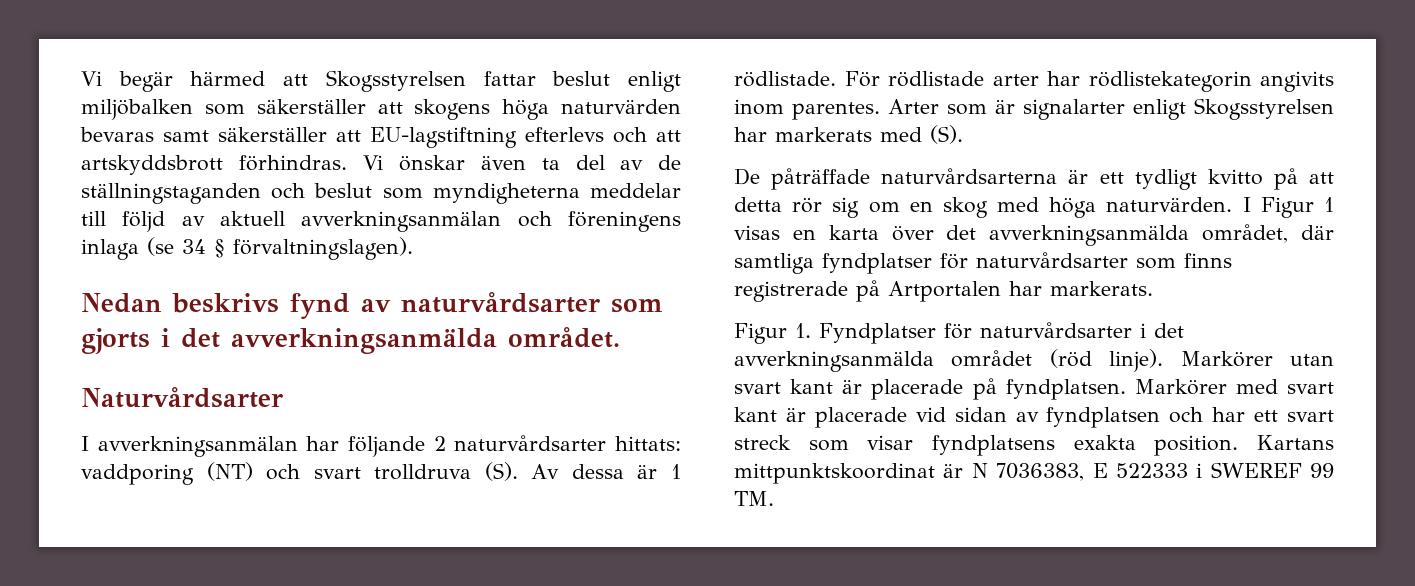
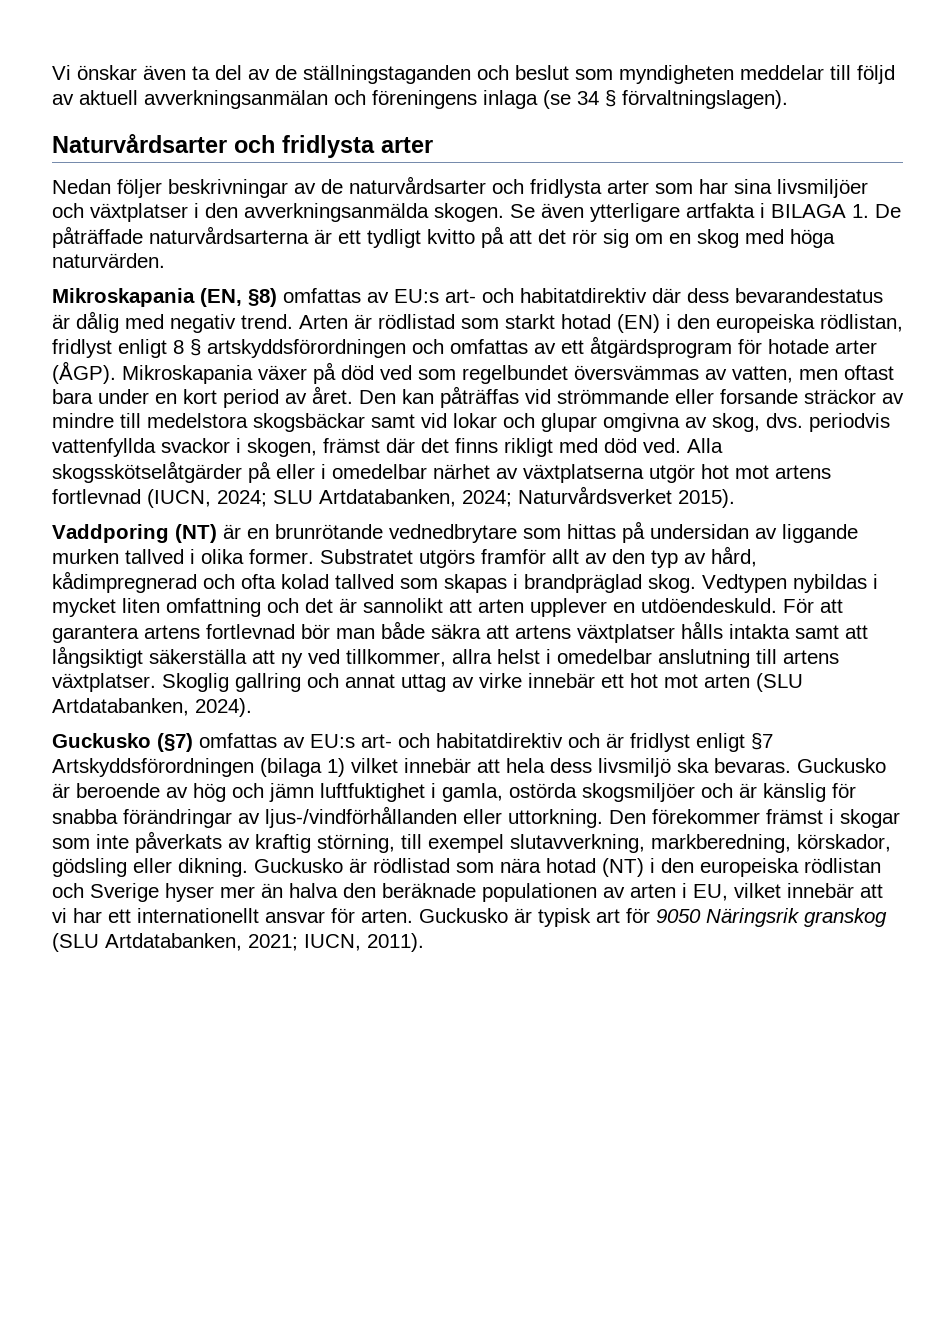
[81,70,681,92] [81,99,681,120] [80,127,681,148] [81,155,384,175] Vi begär härmed att Skogsstyrelsen fattar beslut enligt miljöbalken som säkerställer att skogens höga naturvärden bevaras samt säkerställer att EU-lagstiftning efterlevs och att artskyddsbrott förhindras. Vi -> [52,65,71,80] Vi
[432,183,580,204] myndigheterna -> [619,65,734,84] myndigheten
[81,292,663,319] [81,327,620,354] [81,387,283,408] [81,435,681,457] [81,462,681,485] [734,71,1334,92] [734,98,1334,120] [734,125,963,144] Nedan beskrivs fynd av naturvårdsarter som gjorts i det avverkningsanmälda området. // Naturvårdsarter // I avverkningsanmälan har följande 2 naturvårdsarter hittats: vaddporing (NT) och svart trolldruva (S). Av dessa är 1 rödlistade. För rödlistade arter har rödlistekategorin angivits inom parentes. Arter som är signalarter enligt Skogsstyrelsen har markerats med (S). // -> [52,134,433,158] [52,176,868,198] [52,203,869,222] Naturvårdsarter och fridlysta arter // Nedan följer beskrivningar av de naturvårdsarter och fridlysta arter som har sina livsmiljöer och växtplatser i den avverkningsanmälda skogen. Se även ytterligare artfakta i BILAGA 1.
[734,197,782,212] detta -> [538,229,566,244] det
[1242,197,1334,218] [734,224,1334,246] [734,252,1232,274] [734,280,1153,302] [734,322,1184,344] [734,349,1334,372] [734,378,1334,400] [734,407,1334,428] [734,435,1334,456] [734,462,1334,484] [734,491,774,506] I Figur 1 visas en karta över det avverkningsanmälda området, där samtliga fyndplatser för naturvårdsarter som finns registrerade på Artportalen har markerats. // Figur 1. Fyndplatser för naturvårdsarter i det avverkningsanmälda området (röd linje). Markörer utan svart kant är placerade på fyndplatsen. Markörer med svart kant är placerade vid sidan av fyndplatsen och har ett svart streck som visar fyndplatsens exakta position. Kartans mittpunktskoordinat är N 7036383, E 522333 i SWEREF 99 TM. -> [52,288,883,307] [52,311,903,333] [52,336,877,358] [52,361,894,384] [52,386,904,408] [52,413,890,432] [52,438,723,457] [52,461,831,483] [52,486,735,508] [52,521,858,543] [52,546,757,568] [52,571,878,593] [52,598,843,617] [52,621,868,643] [52,646,839,668] [52,673,803,692] [52,698,252,717] [52,733,773,752] [52,758,886,777] [52,783,856,802] [52,806,900,828] [52,831,891,853] [52,858,881,877] [52,883,883,902] [52,908,887,927] [52,933,424,952] // Mikroskapania (EN, §8) omfattas av EU:s art- och habitatdirektiv där dess bevarandestatus är dålig med negativ trend. Arten är rödlistad som starkt hotad (EN) i den europeiska rödlistan, fridlyst enligt 8 § artskyddsförordningen och omfattas av ett åtgärdsprogram för hotade arter (ÅGP). Mikroskapania växer på död ved som regelbundet översvämmas av vatten, men oftast bara under en kort period av året. Den kan påträffas vid strömmande eller forsande sträckor av mindre till medelstora skogsbäckar samt vid lokar och glupar omgivna av skog, dvs. periodvis vattenfyllda svackor i skogen, främst där det finns rikligt med död ved. Alla skogsskötselåtgärder på eller i omedelbar närhet av växtplatserna utgör hot mot artens fortlevnad (IUCN, 2024; SLU Artdatabanken, 2024; Naturvårdsverket 2015). // Vaddporing (NT) är en brunrötande vednedbrytare som hittas på undersidan av liggande murken tallved i olika former. Substratet utgörs framför allt av den typ av hård, kådimpregnerad och ofta kolad tallved som skapas i brandpräglad skog. Vedtypen nybildas i mycket liten omfattning och det är sannolikt att arten upplever en utdöendeskuld. För att garantera artens fortlevnad bör man både säkra att artens växtplatser hålls intakta samt att långsiktigt säkerställa att ny ved tillkommer, allra helst i omedelbar anslutning till artens växtplatser. Skoglig gallring och annat uttag av virke innebär ett hot mot arten (SLU Artdatabanken, 2024). // Guckusko (§7) omfattas av EU:s art- och habitatdirektiv och är fridlyst enligt §7 Artskyddsförordningen (bilaga 1) vilket innebär att hela dess livsmiljö ska bevaras. Guckusko är beroende av hög och jämn luftfuktighet i gamla, ostörda skogsmiljöer och är känslig för snabba förändringar av ljus-/vindförhållanden eller uttorkning. Den förekommer främst i skogar som inte påverkats av kraftig störning, till exempel slutavverkning, markberedning, körskador, gödsling eller dikning. Guckusko är rödlistad som nära hotad (NT) i den europeiska rödlistan och Sverige hyser mer än halva den beräknade populationen av arten i EU, vilket innebär att vi har ett internationellt ansvar för arten. Guckusko är typisk art för 9050 Näringsrik granskog (SLU Artdatabanken, 2021; IUCN, 2011).

